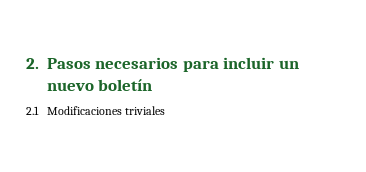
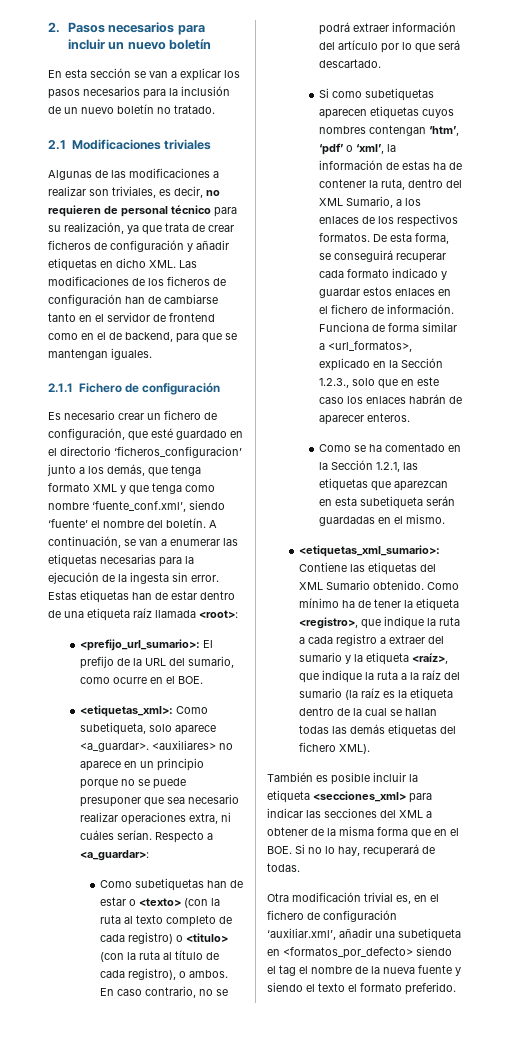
[26,106,165,115] 2.1 Modificaciones triviales -> [48,68,240,81] [48,86,230,99] [48,104,215,114] [48,139,211,150] [48,168,219,180] [48,186,220,198] [48,205,237,217] [48,222,234,235] [48,240,229,252] [48,258,197,271] [48,276,226,286] [48,294,218,306] [48,312,215,322] [48,332,237,343] [48,348,152,360] [48,382,220,395] [48,410,217,420] [48,428,243,441] [48,446,242,458] [47,464,201,477] [48,483,215,495] [48,500,225,512] [48,518,217,528] [48,536,238,548] [48,554,194,567] [48,572,219,584] [48,590,235,603] [48,608,238,621] [80,639,214,651] [80,656,235,669] [80,676,204,684] [80,705,209,717] [80,722,217,735] [80,740,234,752] [80,758,205,771] [80,778,187,789] [80,794,240,807] [80,812,232,825] [80,830,214,843] [80,850,150,861] [99,878,243,891] [99,897,220,908] [99,915,232,927] [99,932,228,944] [99,950,219,962] [99,968,228,980] [99,986,228,998] [318,22,456,35] [318,40,460,53] [318,59,381,68] [318,88,434,101] [318,106,454,119] [318,125,459,136] [318,143,396,155] [318,160,462,170] [318,179,462,190] [318,196,421,208] [318,214,458,227] [318,233,449,244] [318,250,446,263] [318,268,447,280] [318,287,451,298] [318,304,454,314] [318,322,457,332] [318,341,412,352] [318,358,443,371] [318,377,439,389] [318,394,462,404] [318,413,410,425] [318,443,461,452] [318,460,418,472] [318,478,448,491] [318,496,455,509] [318,514,445,526] [299,545,441,557] [299,562,437,575] [299,580,460,590] [299,598,460,611] [299,616,461,629] [299,634,445,646] [299,652,449,665] [299,670,461,683] [299,688,454,701] [299,707,438,716] [299,724,457,737] [299,742,371,754] [267,772,418,785] [267,790,432,803] [267,808,432,818] [267,826,459,839] [267,844,435,857] [267,863,300,872] [267,892,439,904] [267,910,397,922] [267,928,461,941] [267,946,452,959] [267,965,461,976] [267,982,456,995] En esta sección se van a explicar los pasos necesarios para la inclusión de un nuevo boletín no tratado. // 2.1 Modificaciones triviales // Algunas de las modificaciones a realizar son triviales, es decir, no requieren de personal técnico para su realización, ya que trata de crear ficheros de configuración y añadir etiquetas en dicho XML. Las modificaciones de los ficheros de configuración han de cambiarse tanto en el servidor de frontend como en el de backend, para que se mantengan iguales. // 2.1.1 Fichero de configuración // Es necesario crear un fichero de configuración, que esté guardado en el directorio ‘ficheros_configuracion’ junto a los demás, que tenga formato XML y que tenga como nombre ‘fuente_conf.xml’, siendo ‘fuente’ el nombre del boletín. A continuación, se van a enumerar las etiquetas necesarias para la ejecución de la ingesta sin error. Estas etiquetas han de estar dentro de una etiqueta raíz llamada <root>: // <prefijo_url_sumario>: El prefijo de la URL del sumario, como ocurre en el BOE. // <etiquetas_xml>: Como subetiqueta, solo aparece <a_guardar>. <auxiliares> no aparece en un principio porque no se puede presuponer que sea necesario realizar operaciones extra, ni cuáles serían. Respecto a <a_guardar>: // Como subetiquetas han de estar o <texto> (con la ruta al texto completo de cada registro) o <titulo> (con la ruta al título de cada registro), o ambos. En caso contrario, no se podrá extraer información del artículo por lo que será descartado. // Si como subetiquetas aparecen etiquetas cuyos nombres contengan ‘htm’, ‘pdf’ o ‘xml’, la información de estas ha de contener la ruta, dentro del XML Sumario, a los enlaces de los respectivos formatos. De esta forma, se conseguirá recuperar cada formato indicado y guardar estos enlaces en el fichero de información. Funciona de forma similar a <url_formatos>, explicado en la Sección 1.2.3., solo que en este caso los enlaces habrán de aparecer enteros. // Como se ha comentado en la Sección 1.2.1, las etiquetas que aparezcan en esta subetiqueta serán guardadas en el mismo. // <etiquetas_xml_sumario>: Contiene las etiquetas del XML Sumario obtenido. Como mínimo ha de tener la etiqueta <registro>, que indique la ruta a cada registro a extraer del sumario y la etiqueta <raíz>, que indique la ruta a la raíz del sumario (la raíz es la etiqueta dentro de la cual se hallan todas las demás etiquetas del fichero XML). // También es posible incluir la etiqueta <secciones_xml> para indicar las secciones del XML a obtener de la misma forma que en el BOE. Si no lo hay, recuperará de todas. // Otra modificación trivial es, en el fichero de configuración ‘auxiliar.xml’, añadir una subetiqueta en <formatos_por_defecto> siendo el tag el nombre de la nueva fuente y siendo el texto el formato preferido.

